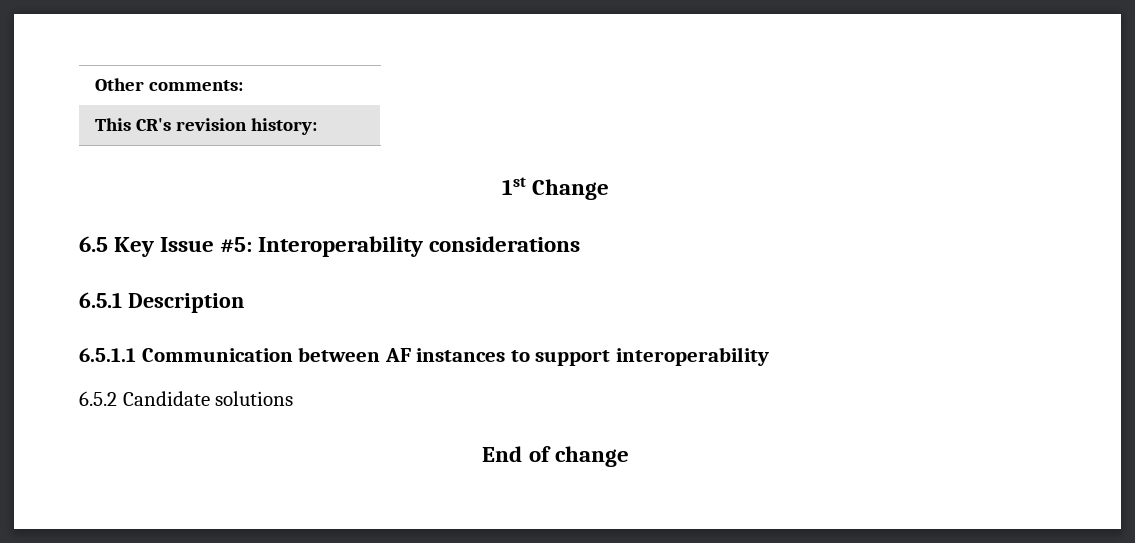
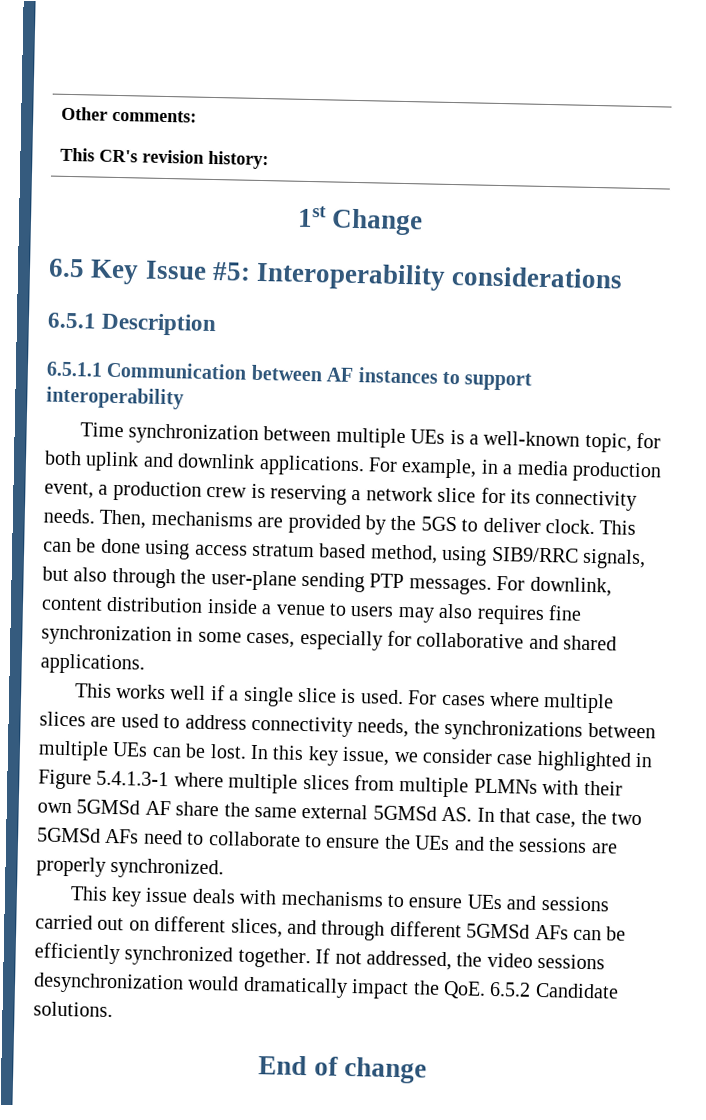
(769, 356) none -> [79,422,662,453] [44,450,662,483] [44,480,638,511] [43,508,637,535] [43,538,646,570] [42,566,612,597] [41,596,582,626] [41,624,618,651] [40,653,145,675] [74,683,615,714] [39,711,656,742] [38,740,654,772] [38,769,623,798] [37,799,643,828] [37,827,618,854] [36,856,225,880] [69,886,609,912] [35,914,627,941] [34,942,606,971] [33,972,486,1000] Time synchronization between multiple UEs is a well-known topic, for both uplink and downlink applications. For example, in a media production event, a production crew is reserving a network slice for its connectivity needs. Then, mechanisms are provided by the 5GS to deliver clock. This can be done using access stratum based method, using SIB9/RRC signals, but also through the user-plane sending PTP messages. For downlink, content distribution inside a venue to users may also requires fine synchronization in some cases, especially for collaborative and shared applications. // This works well if a single slice is used. For cases where multiple slices are used to address connectivity needs, the synchronizations between multiple UEs can be lost. In this key issue, we consider case highlighted in Figure 5.4.1.3-1 where multiple slices from multiple PLMNs with their own 5GMSd AF share the same external 5GMSd AS. In that case, the two 5GMSd AFs need to collaborate to ensure the UEs and the sessions are properly synchronized. // This key issue deals with mechanisms to ensure UEs and sessions carried out on different slices, and through different 5GMSd AFs can be efficiently synchronized together. If not addressed, the video sessions desynchronization would dramatically impact the QoE.
[215,391,294,406] solutions -> [33,1001,113,1018] solutions.

